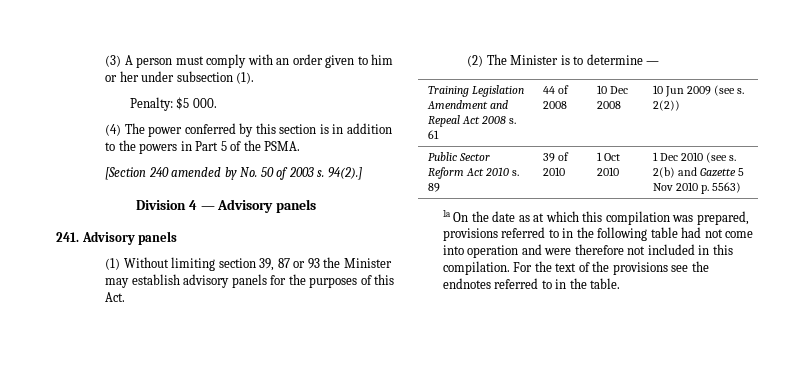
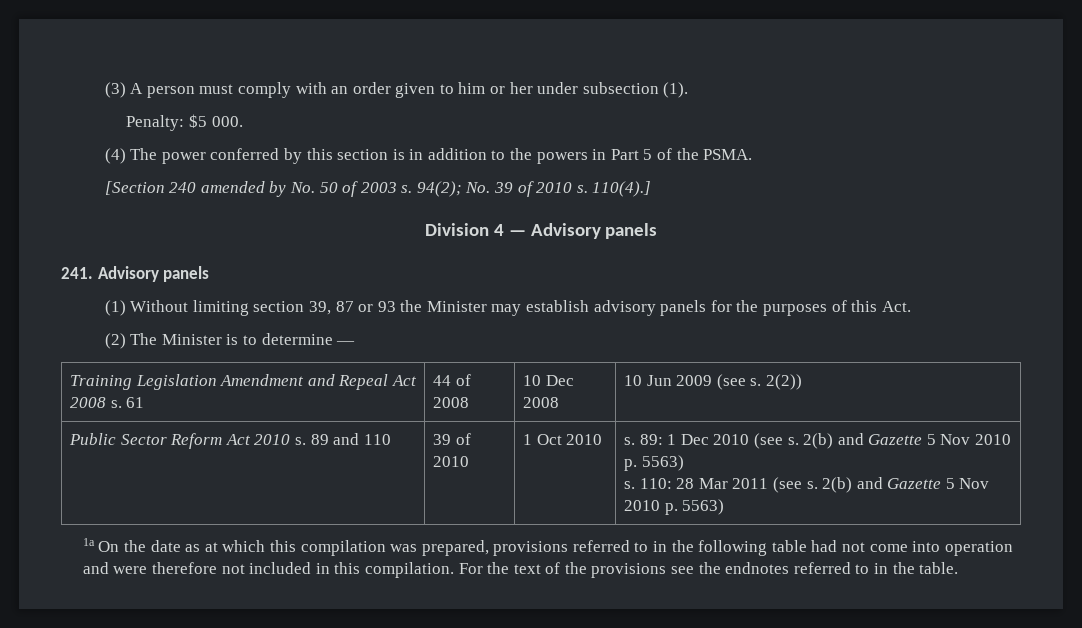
[327,167,362,180] 94(2).] -> [416,181,652,197] 94(2); No. 39 of 2010 s. 110(4).]
(440, 187) none -> [333,433,391,445] and 110
(619, 171) none -> [623,434,663,445] s. 89:
(742, 187) none -> [623,477,990,493] [623,499,725,515] // s. 110: 28 Mar 2011 (see s. 2(b) and Gazette 5 Nov 2010 p. 5563)

